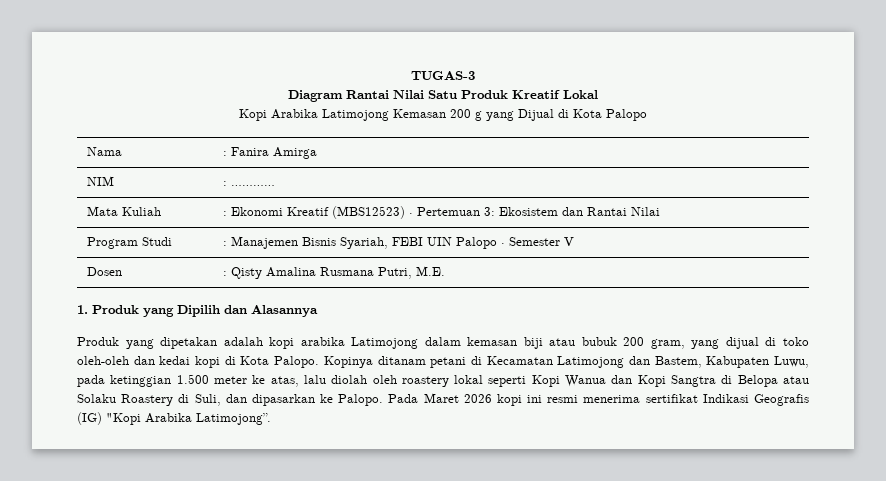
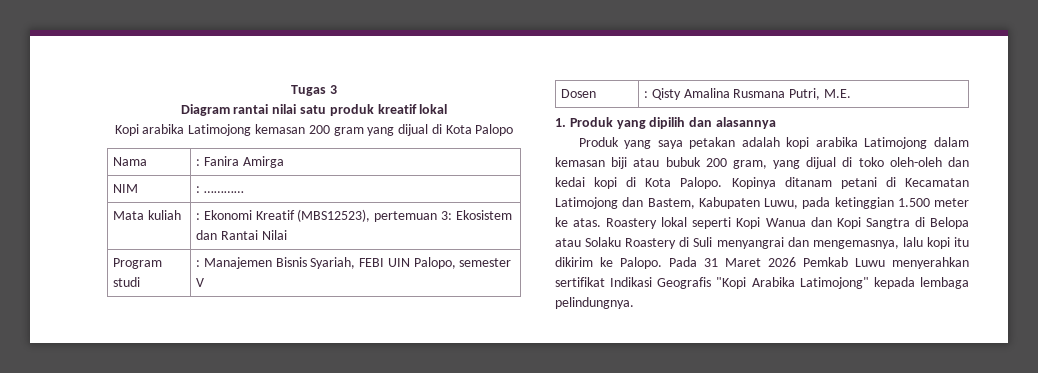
[411,71,475,80] TUGAS-3 -> [291,85,337,96] Tugas 3
[346,90,598,99] [239,109,554,121] Rantai Nilai Satu Produk Kreatif Lokal // Kopi Arabika Latimojong Kemasan 200 g yang Dijual -> [233,104,448,116] [114,124,429,136] rantai nilai satu produk kreatif lokal // Kopi arabika Latimojong kemasan 200 gram yang dijual
[122,207,162,216] Kuliah -> [147,210,181,220] kuliah
[332,206,481,219] (MBS12523) · Pertemuan -> [297,209,438,222] (MBS12523), pertemuan
[142,237,173,246] Studi -> [112,277,140,287] studi
[456,237,561,249] Palopo · Semester -> [413,257,512,269] Palopo, semester
[177,305,318,317] [77,337,218,349] Dipilih dan Alasannya // Produk yang dipetakan -> [649,117,776,129] [578,137,736,149] dipilih dan alasannya // Produk yang saya petakan
[270,375,449,387] atas, lalu diolah oleh roastery -> [573,218,658,229] atas. Roastery
[194,394,315,406] Suli, dan dipasarkan -> [693,237,969,249] [555,257,593,267] Suli menyangrai dan mengemasnya, lalu kopi itu dikirim
(419, 398) none -> [704,258,718,267] 31
[496,394,641,406] kopi ini resmi menerima -> [803,257,969,269] Pemkab Luwu menyerahkan
[77,412,102,425] (IG) -> (712, 283) none
[196,413,271,425] Latimojong”. -> [799,277,969,289] [555,297,634,309] Latimojong" kepada lembaga pelindungnya.

